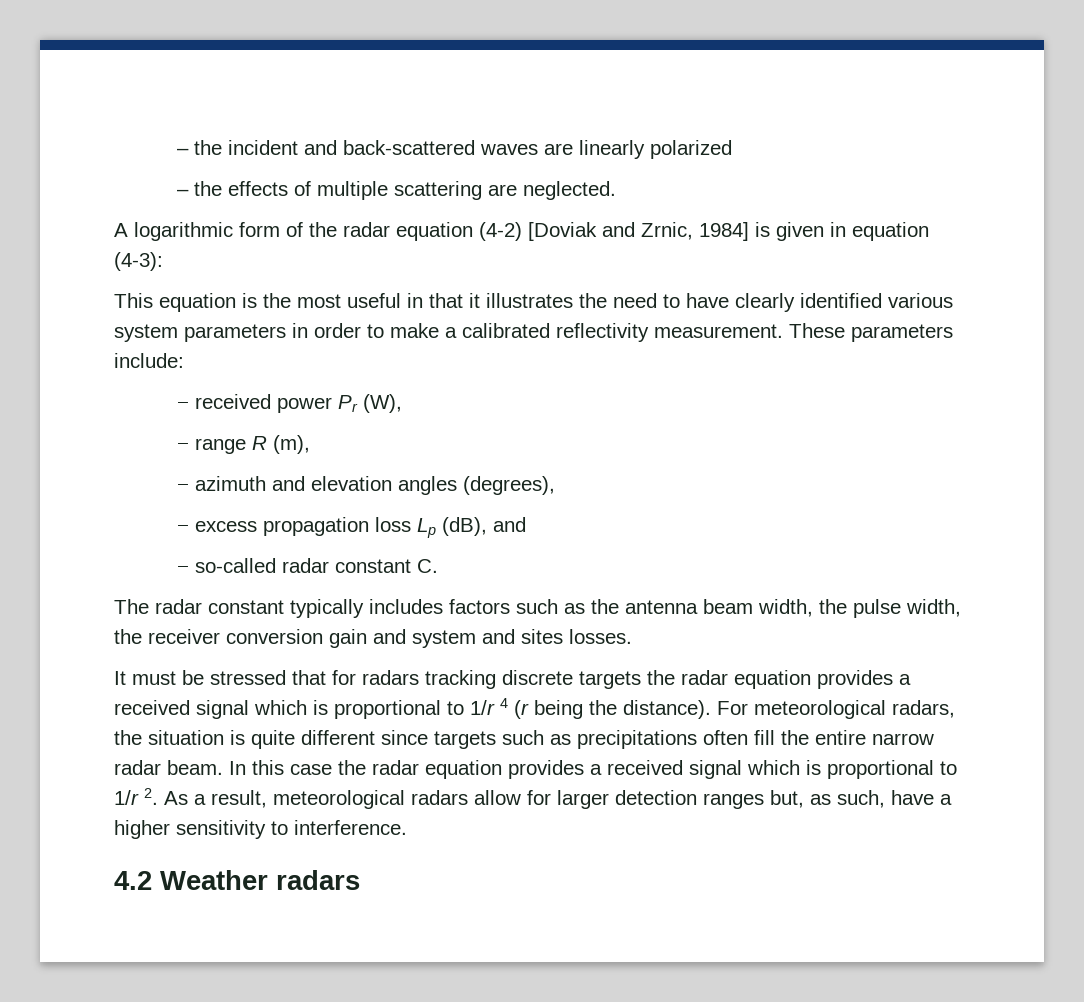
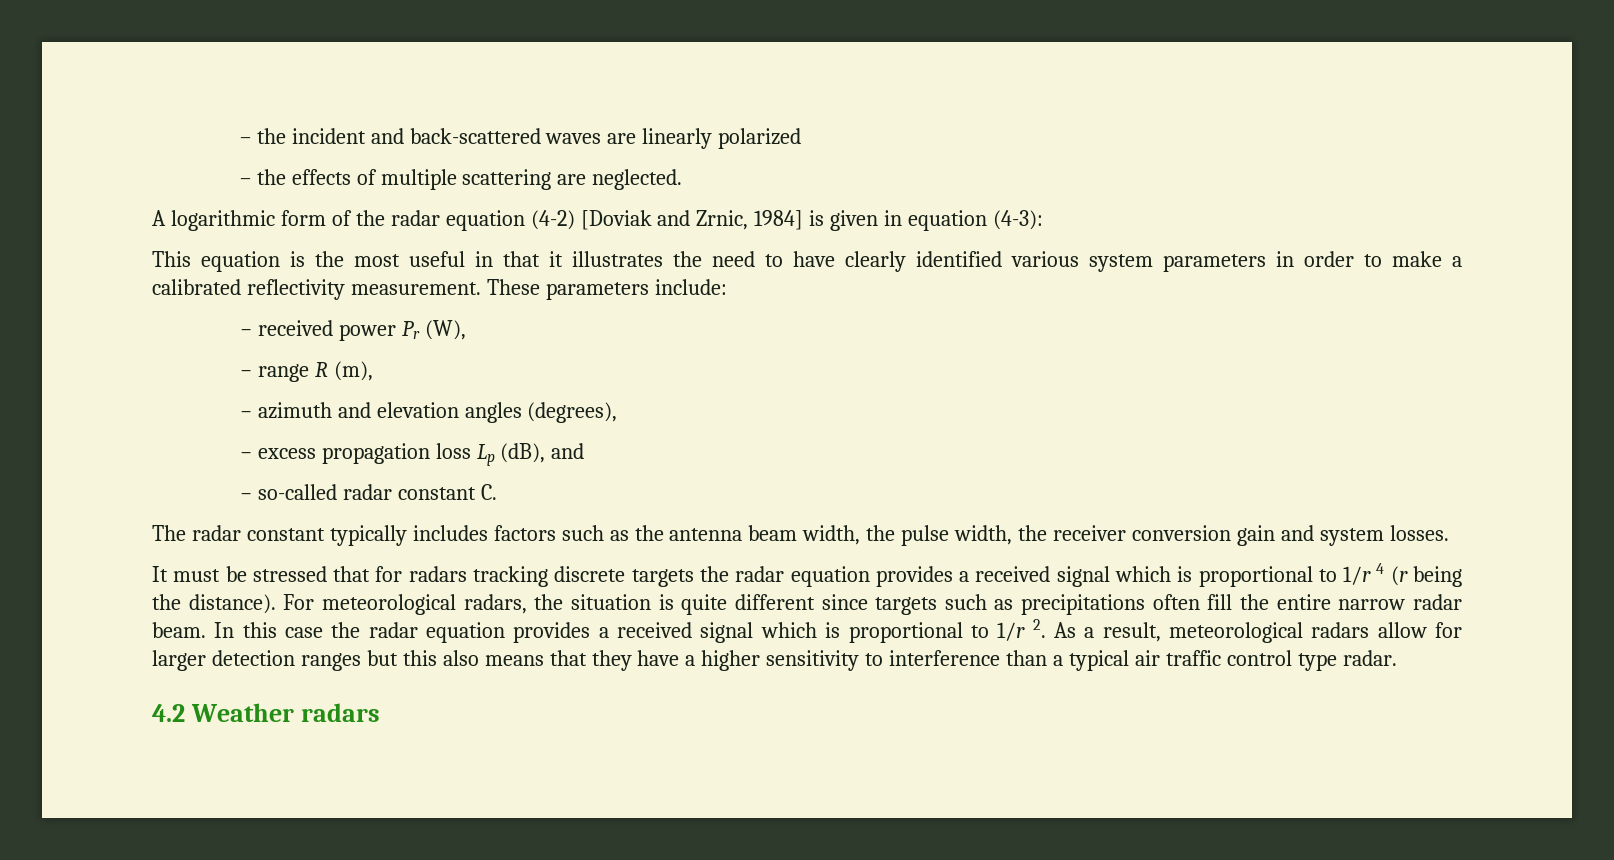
[482,629,563,644] and sites -> (1384, 537) none
[770,790,885,808] but, as such, -> [366,650,632,671] but this also means that they
[294,820,407,835] interference. -> [889,650,1397,671] interference than a typical air traffic control type radar.

